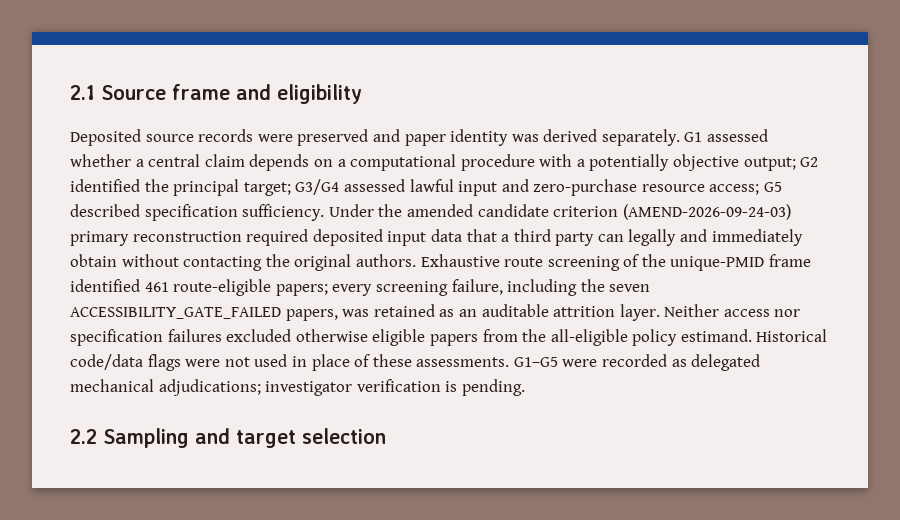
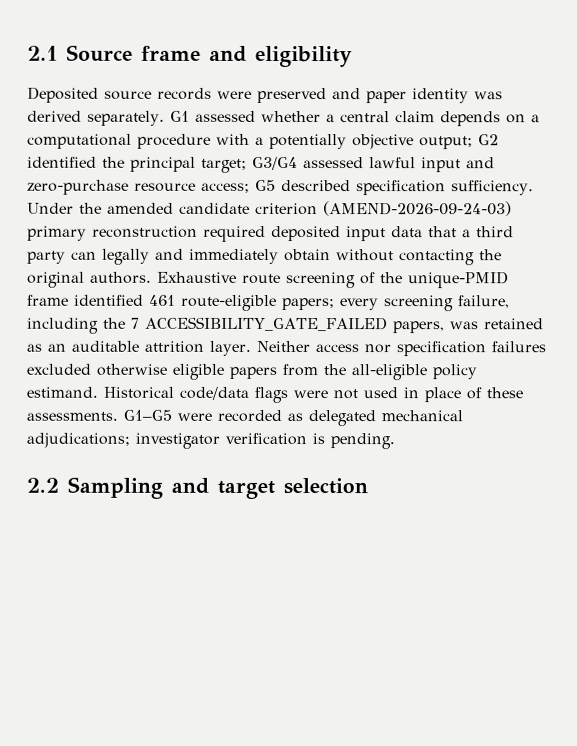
[609,284,651,292] seven -> [131,317,140,329] 7

